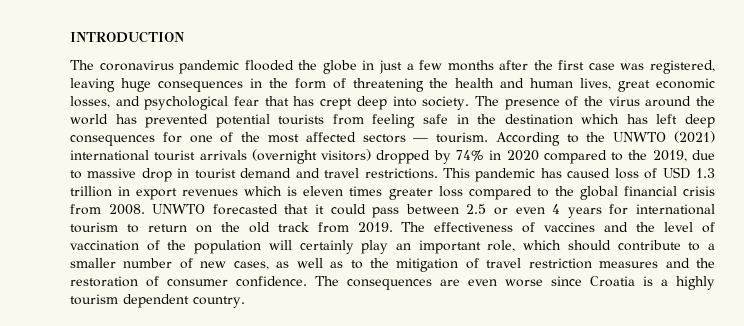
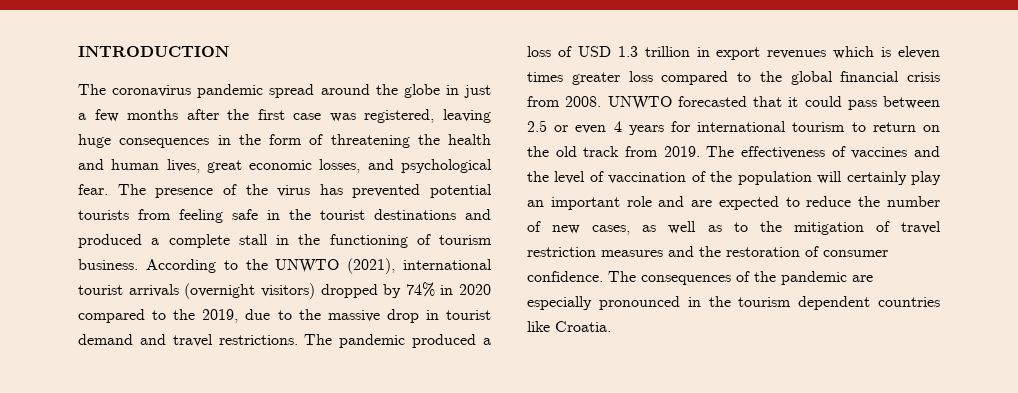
[244,60,294,71] flooded -> [269,84,370,98] spread around
[234,96,470,110] fear that has crept deep into society. -> [78,184,108,195] fear.
[645,96,715,107] [70,114,108,125] around the world -> (311, 191) none
[504,114,715,128] [70,132,489,146] destination which has left deep consequences for one of the most affected sectors — tourism. -> [320,209,491,220] [78,234,492,248] [78,259,138,270] tourist destinations and produced a complete stall in the functioning of tourism business.
[674,131,715,143] (2021) -> [347,258,396,274] (2021),
(82, 174) none -> [298,309,321,320] the
[442,168,611,182] This pandemic has caused -> [304,334,491,348] The pandemic produced a
[487,240,715,252] [70,258,116,268] role, which should contribute to a smaller -> [626,196,881,210] role and are expected to reduce the
[440,276,715,290] [70,294,245,308] are even worse since Croatia is a highly tourism dependent country. -> [736,271,873,285] [527,296,940,310] [527,321,611,332] of the pandemic are especially pronounced in the tourism dependent countries like Croatia.

